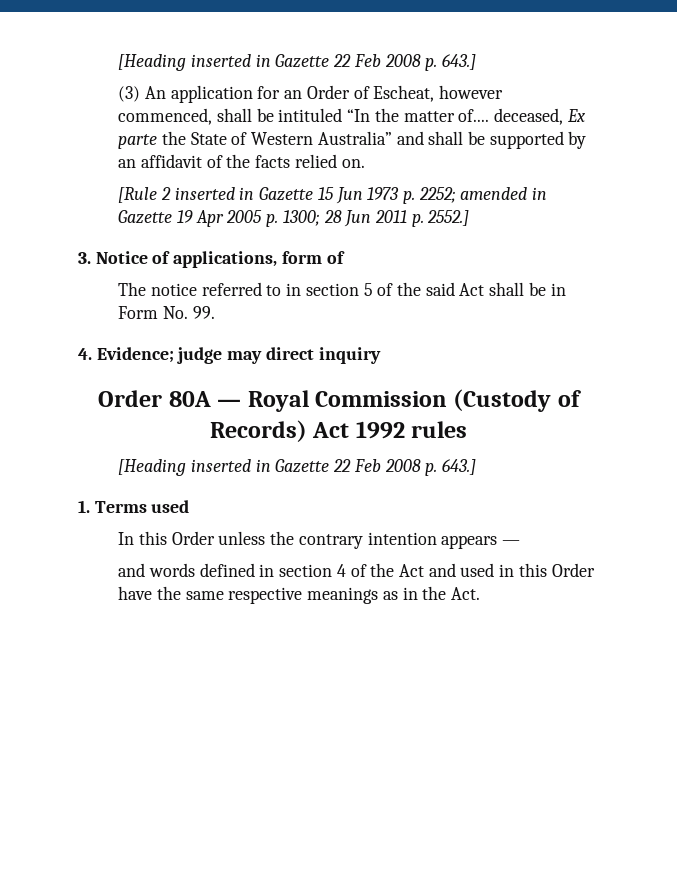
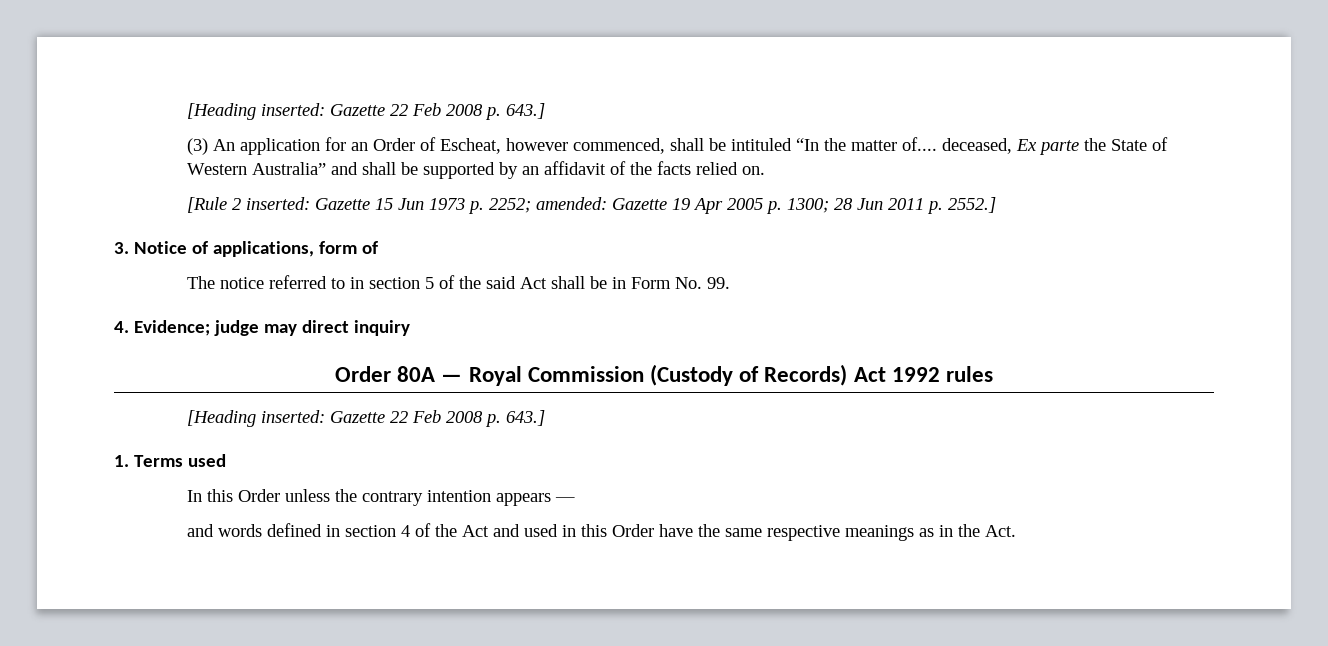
[118,54,271,71] [Heading inserted in -> [186,103,325,120] [Heading inserted:
[174,187,255,200] inserted in -> [245,197,310,210] inserted:
[460,187,548,200] amended in -> [535,197,607,210] amended:
[190,459,271,472] inserted in -> [260,410,325,423] inserted:

